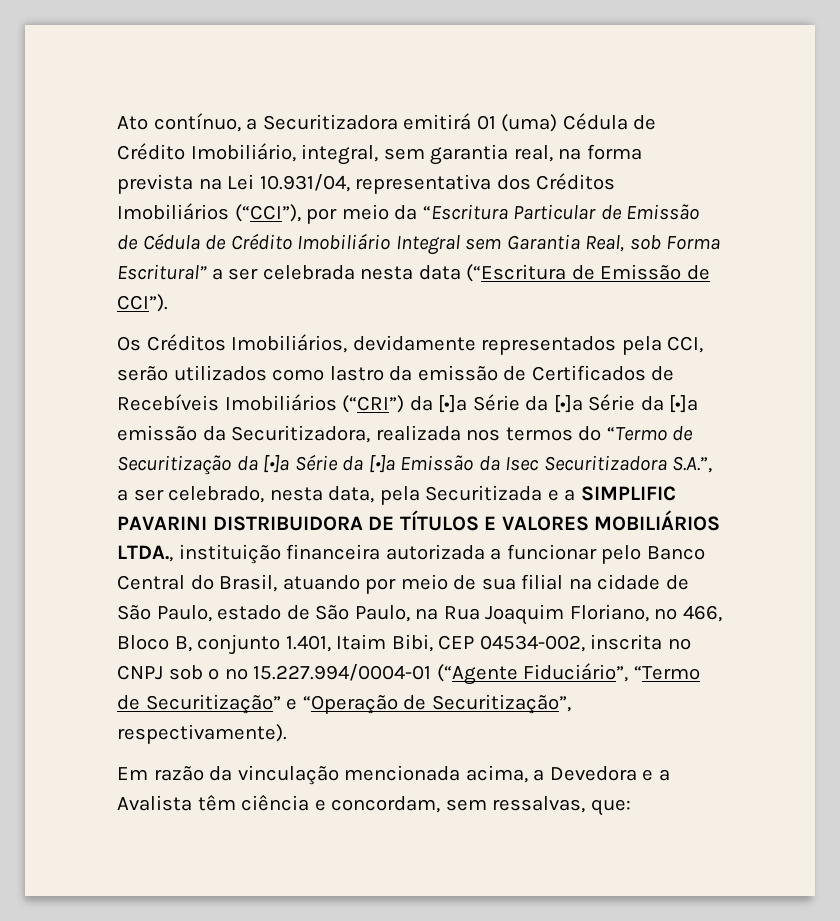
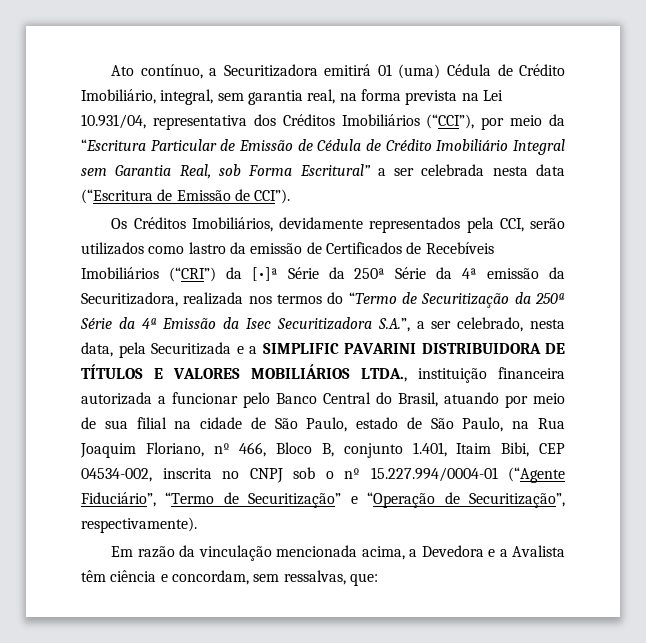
[553,394,699,413] [•]ª Série da [•]ª -> [354,267,478,279] 250ª Série da 4ª
[263,454,395,473] [•]ª Série da [•]ª -> [535,293,565,304] [80,317,157,329] 250ª Série da 4ª

